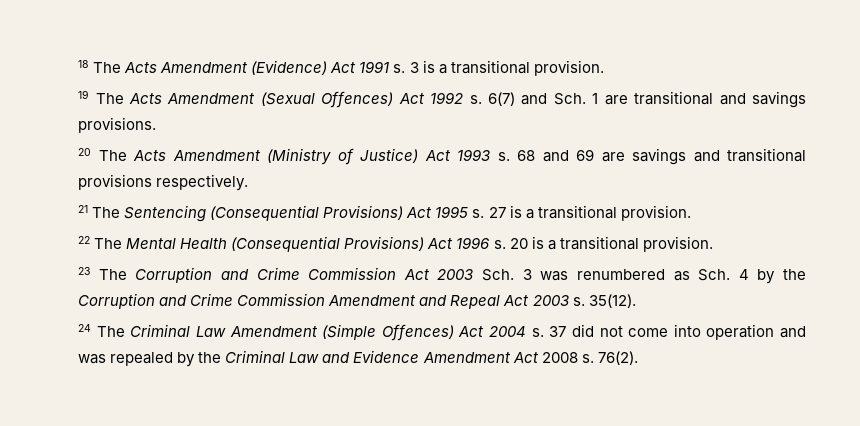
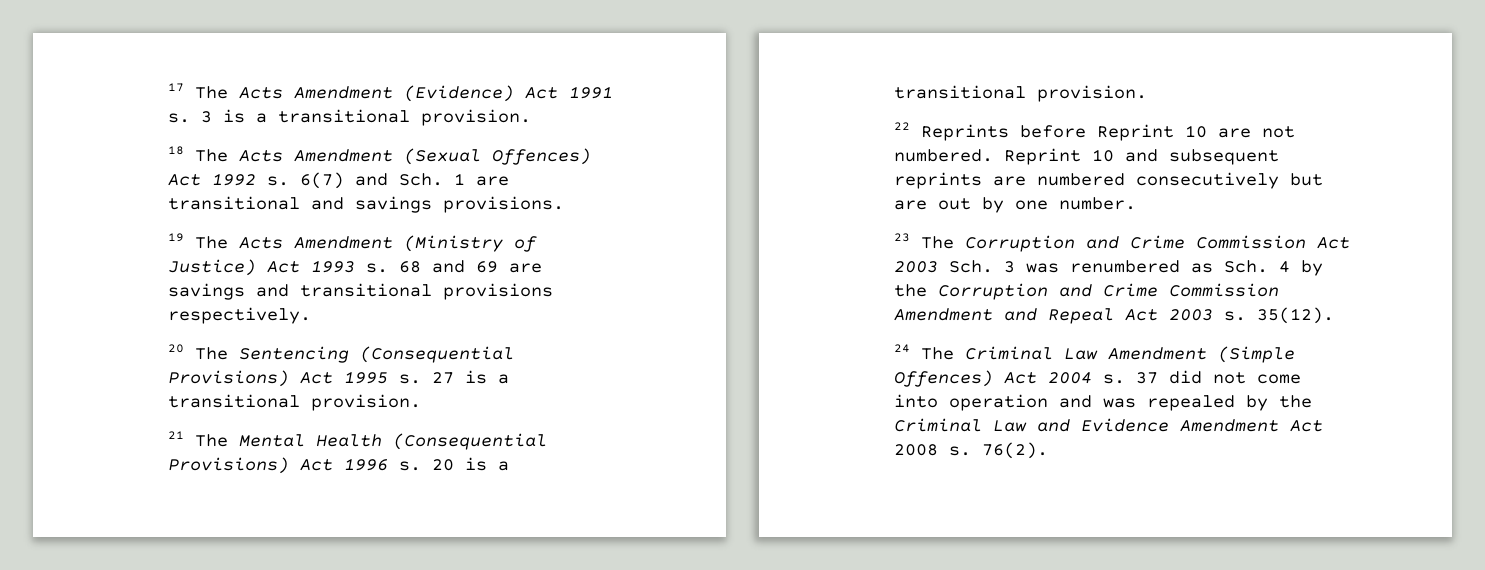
[78,60,90,68] 18 -> [167,83,184,92] 17
[78,90,90,99] 19 -> [167,146,184,155] 18
[78,148,92,156] 20 -> [167,233,184,242] 19
[78,205,89,213] 21 -> [167,344,184,353] 20
[78,236,91,244] 22 -> [167,431,184,439] 21
(713, 244) none -> [893,122,1295,141] [893,148,1279,165] [893,172,1323,189] [893,197,1136,213] // 22 Reprints before Reprint 10 are not numbered. Reprint 10 and subsequent reprints are numbered consecutively but are out by one number.

